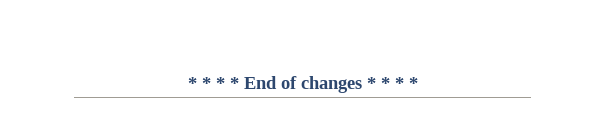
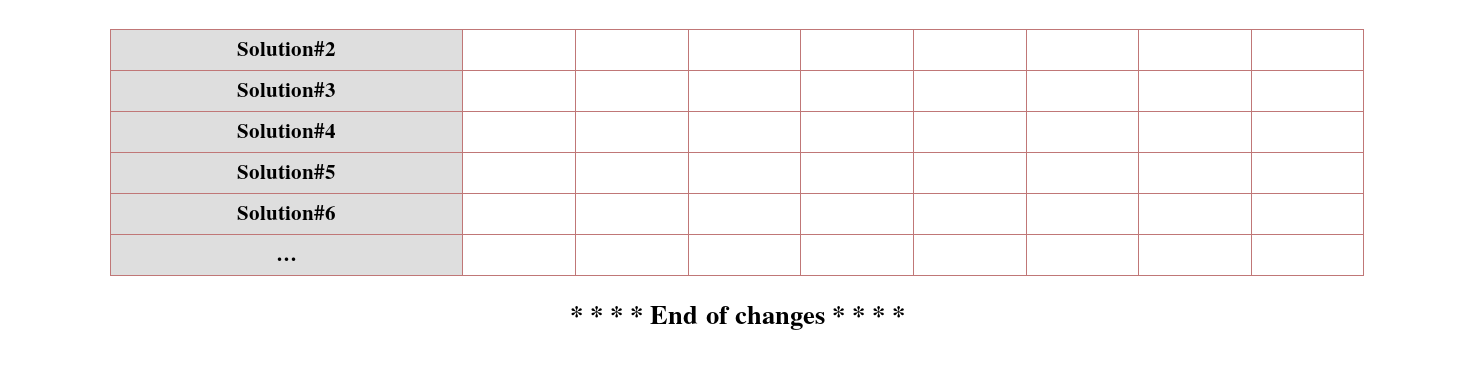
(187, 83) none -> [237,41,336,56] [237,82,336,97] [237,123,336,138] [237,164,336,179] [237,205,336,220] [276,257,297,261] Solution#2 | | | | | | | | // Solution#3 | | | | | | | | // Solution#4 | | | | | | | | // Solution#5 | | | | | | | | // Solution#6 | | | | | | | | // … | | | | | | | | //

